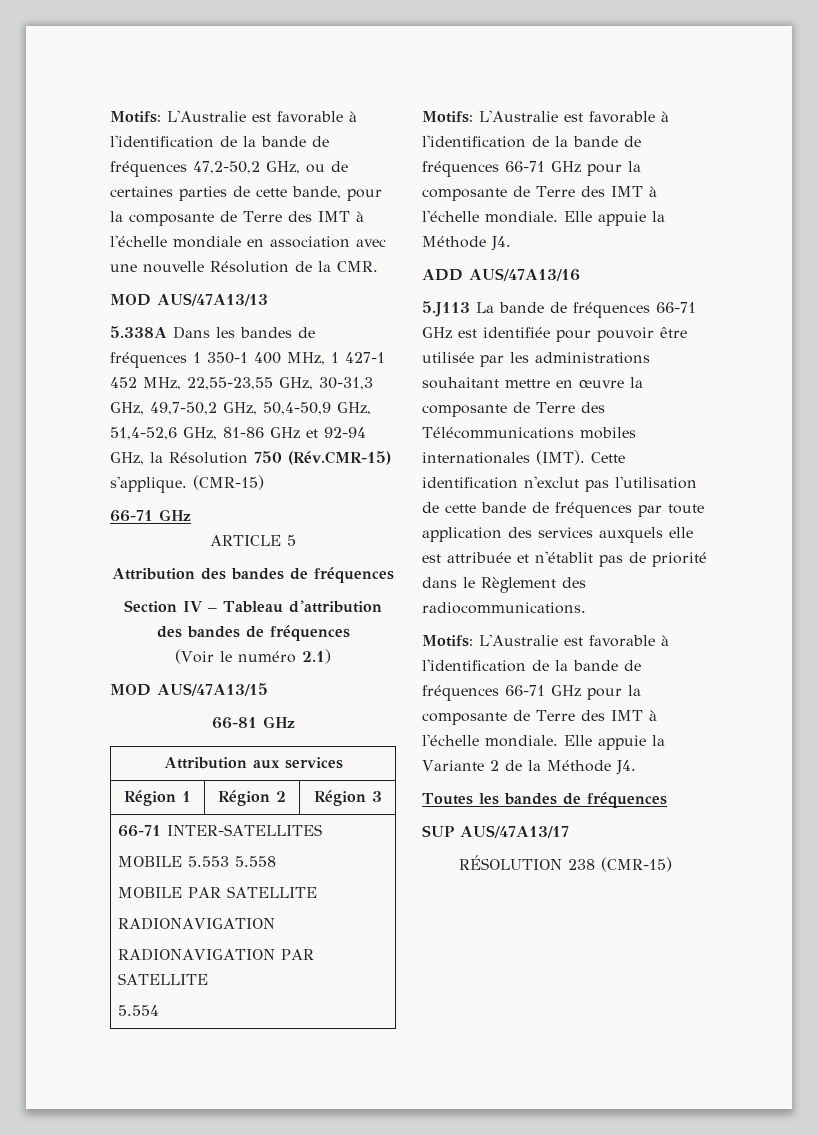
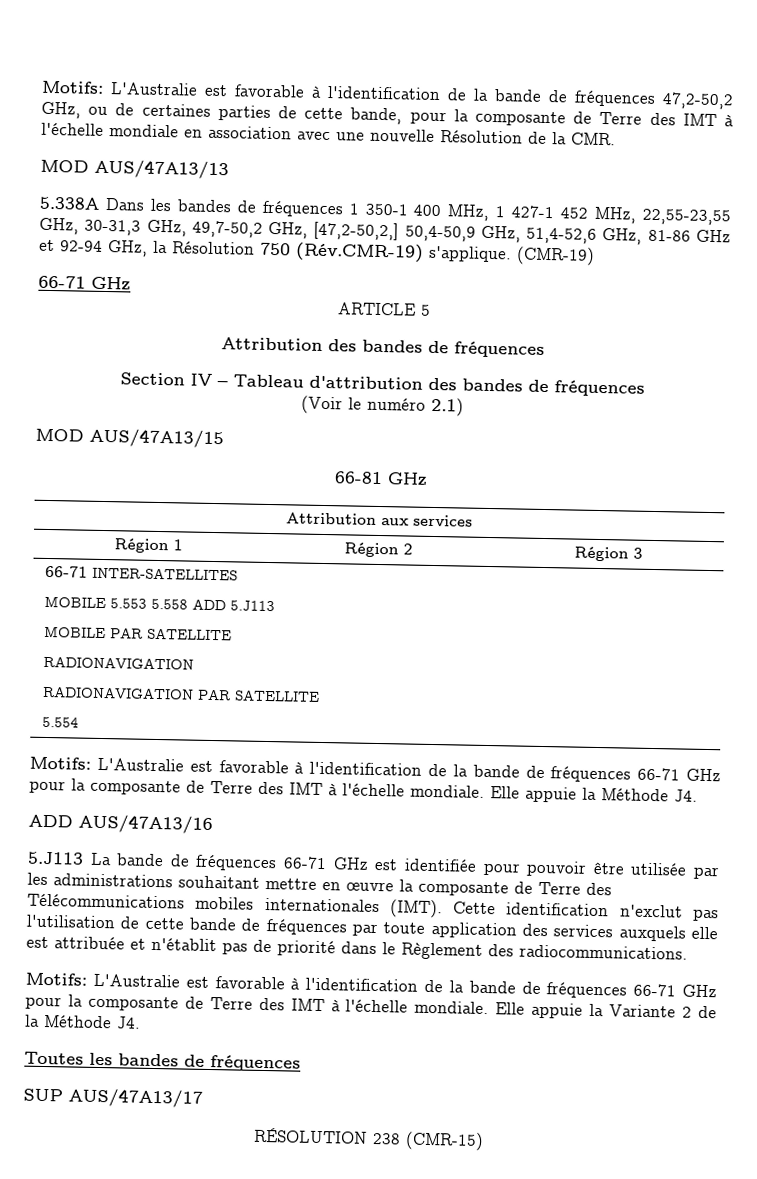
(257, 408) none -> [313,221,400,241] [47,2-50,2,]
[288,451,391,465] [110,475,264,493] (Rév.CMR-15) s'applique. (CMR-15) -> [295,242,595,266] (Rév.CMR-19) s'applique. (CMR-19)
(276, 861) none -> [191,598,275,612] ADD 5.J113

